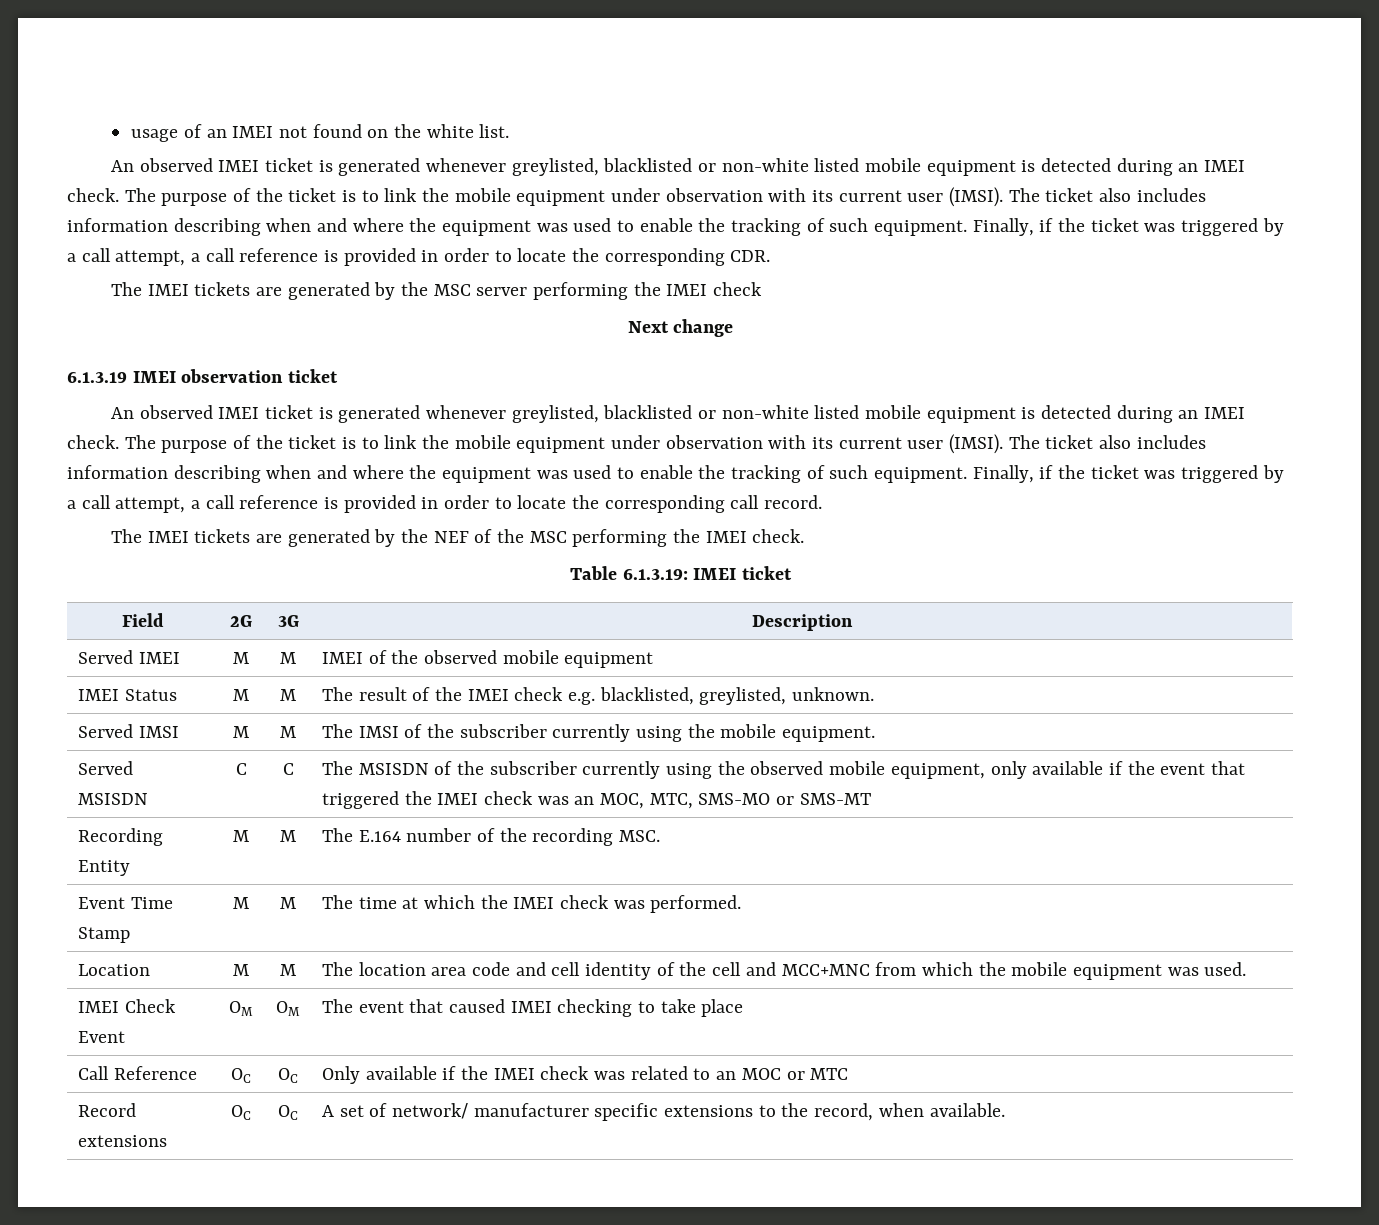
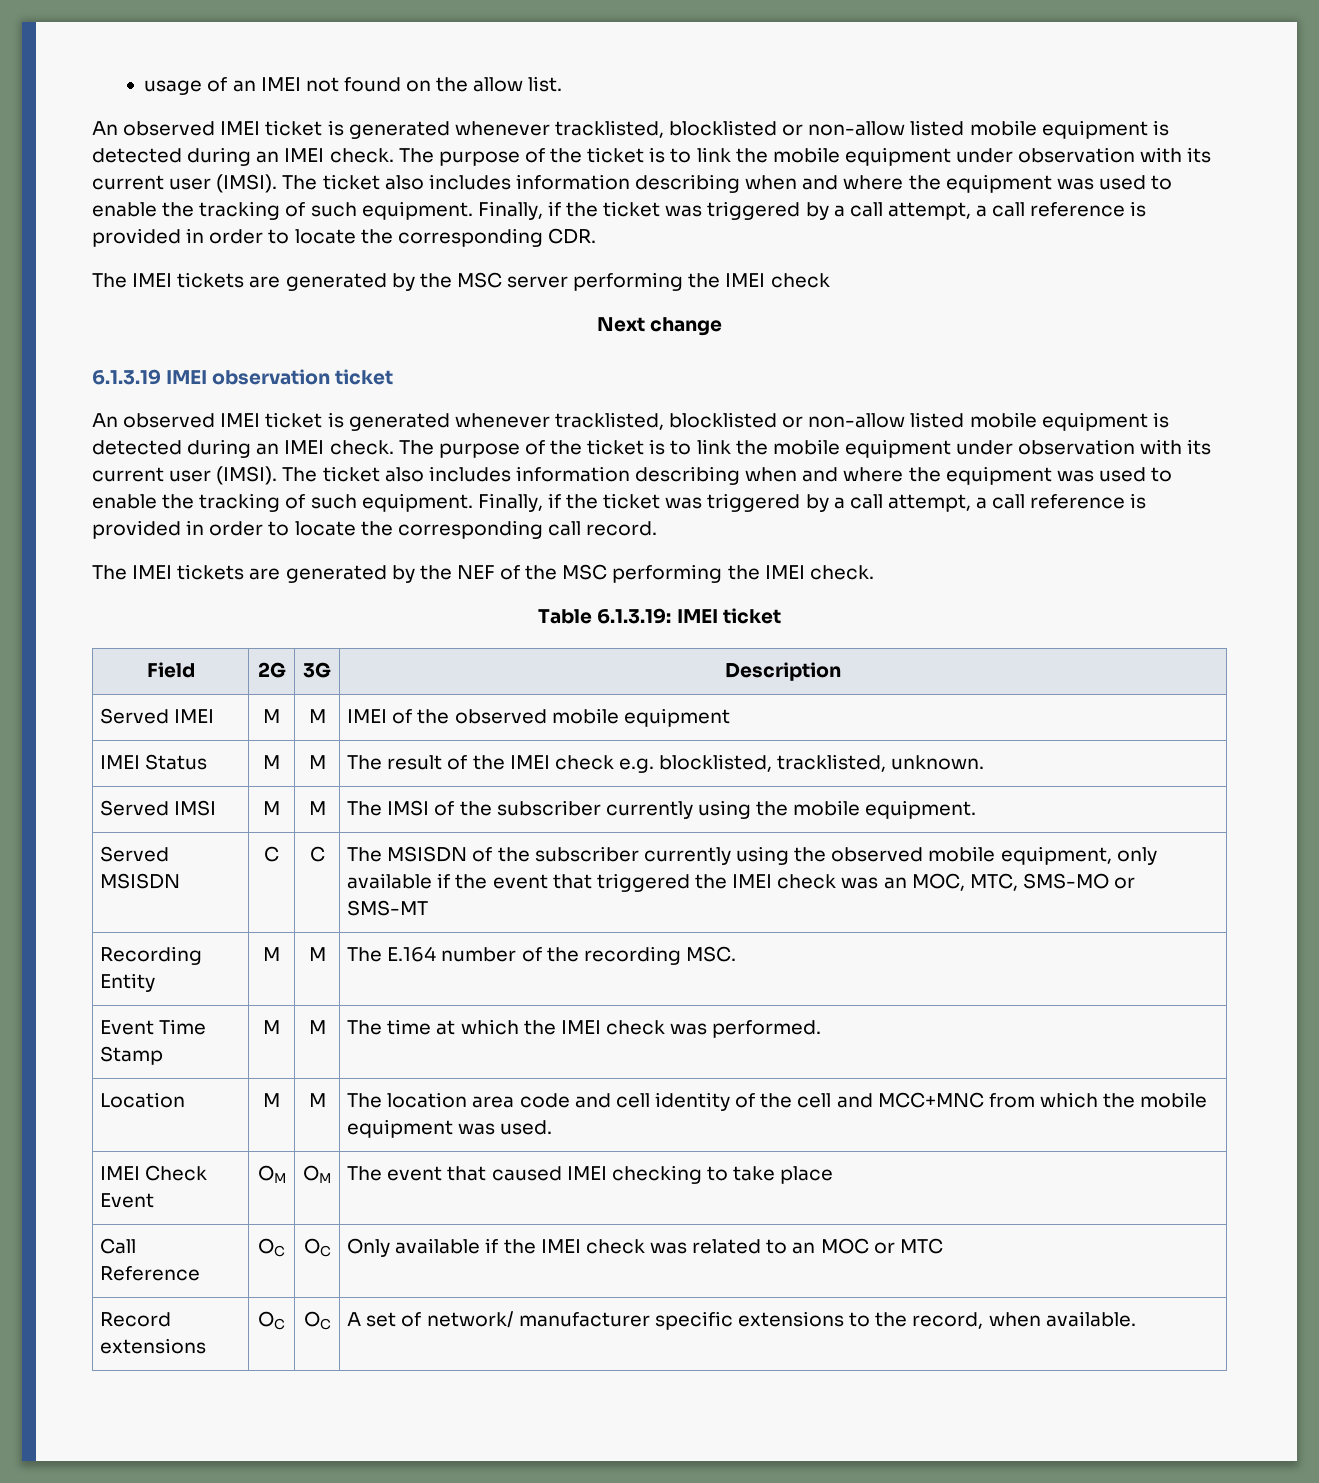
[426,124,474,138] white -> [473,77,524,92] allow
[511,158,809,176] greylisted, blacklisted or non-white -> [554,120,906,138] tracklisted, blocklisted or non-allow
[511,405,809,423] greylisted, blacklisted or non-white -> [554,412,906,430] tracklisted, blocklisted or non-allow
[599,687,787,705] blacklisted, greylisted, -> [659,754,887,772] blocklisted, tracklisted,

